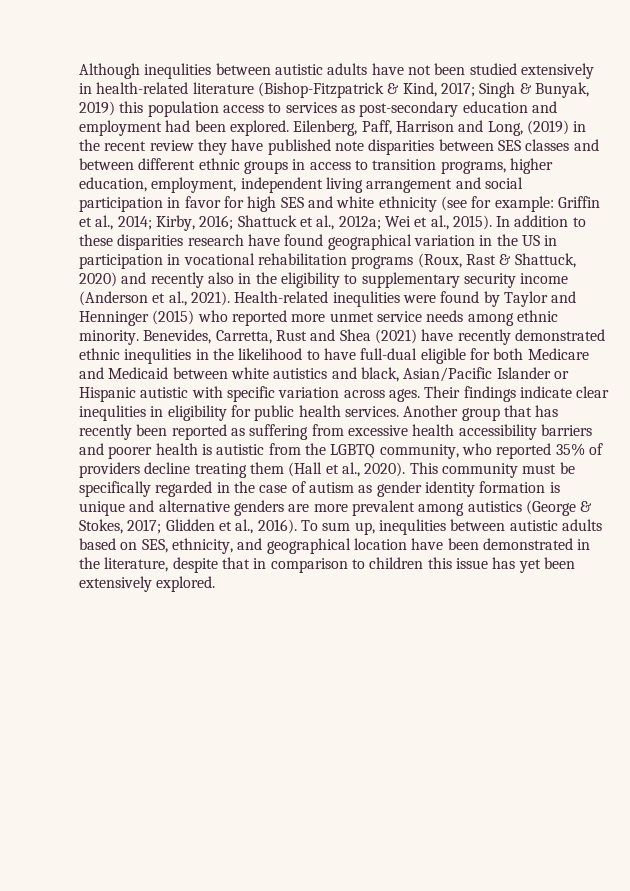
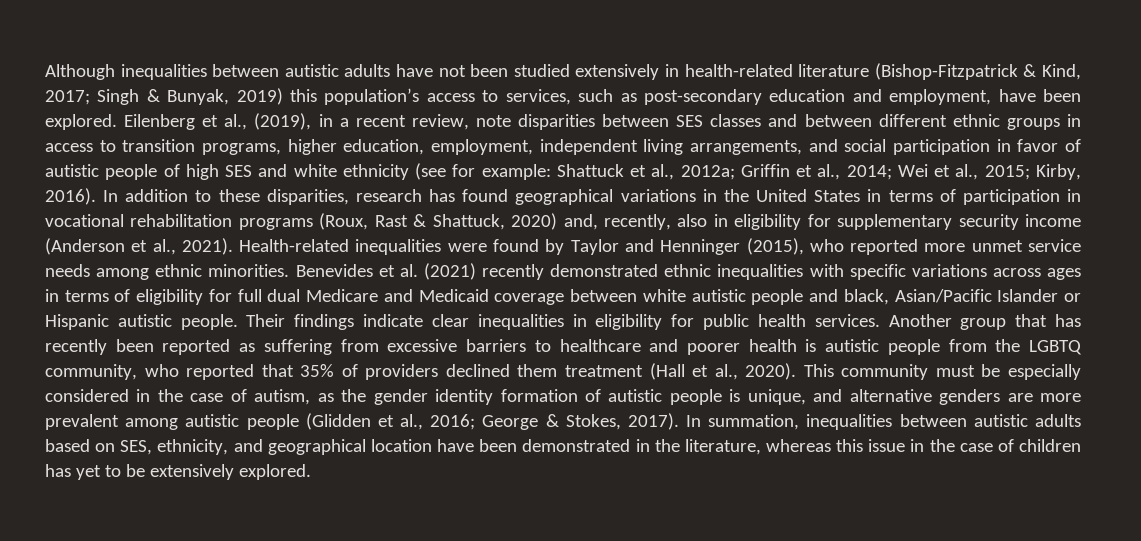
[144,63,212,79] inequlities -> [120,64,207,80] inequalities
[147,101,337,117] population access to services -> [324,88,614,105] population’s access to services, such
[79,120,587,136] [79,139,331,155] employment had been explored. Eilenberg, Paff, Harrison and Long, (2019) in the recent review they have published -> [889,89,1081,105] [45,113,469,130] employment, have been explored. Eilenberg et al., (2019), in a recent review,
[366,179,453,193] arrangement -> [690,140,802,155] arrangements,
[223,196,244,208] for -> [1064,139,1081,152] [45,164,180,180] of autistic people of
[557,196,600,208] [79,215,492,231] Griffin et al., 2014; Kirby, 2016; Shattuck et al., 2012a; Wei et al., 2015). -> [556,164,1081,180] [45,188,96,205] Shattuck et al., 2012a; Griffin et al., 2014; Wei et al., 2015; Kirby, 2016).
[117,234,280,250] disparities research have -> [266,189,456,205] disparities, research has
[413,234,558,246] variation in the US in -> [620,189,956,202] variations in the United States in terms of
[121,272,358,288] and recently also in the eligibility to -> [563,214,831,230] and, recently, also in eligibility for
[332,291,400,307] inequlities -> [355,239,442,255] inequalities
[152,310,195,325] (2015) -> [746,238,804,255] (2015),
[79,329,605,345] [79,348,524,364] minority. Benevides, Carretta, Rust and Shea (2021) have recently demonstrated ethnic inequlities in the likelihood to have full-dual eligible for both -> [208,263,1081,280] [45,289,301,305] minorities. Benevides et al. (2021) recently demonstrated ethnic inequalities with specific variations across ages in terms of eligibility for full dual
(169, 373) none -> [494,293,565,305] coverage
[273,368,328,379] autistics -> [691,289,804,305] autistic people
[191,386,420,402] with specific variation across ages. -> [180,314,238,330] people.
[79,405,146,421] inequlities -> [477,314,564,330] inequalities
[412,424,592,440] health accessibility barriers -> [466,339,641,352] barriers to healthcare
(265, 449) none -> [887,339,940,355] people
(552, 451) none -> [261,364,294,377] that
[144,462,284,478] decline treating them -> [445,364,643,377] declined them treatment
[79,481,560,497] [79,501,125,516] specifically regarded in the case of autism as gender identity formation is unique -> [1007,364,1081,380] [45,389,806,405] especially considered in the case of autism, as the gender identity formation of autistic people is unique,
[467,500,593,516] [79,519,446,535] autistics (George & Stokes, 2017; Glidden et al., 2016). To sum up, inequlities -> [185,413,893,430] autistic people (Glidden et al., 2016; George & Stokes, 2017). In summation, inequalities
[172,557,575,573] despite that in comparison to children this issue has yet been -> [765,439,1081,452] [45,464,145,480] whereas this issue in the case of children has yet to be

